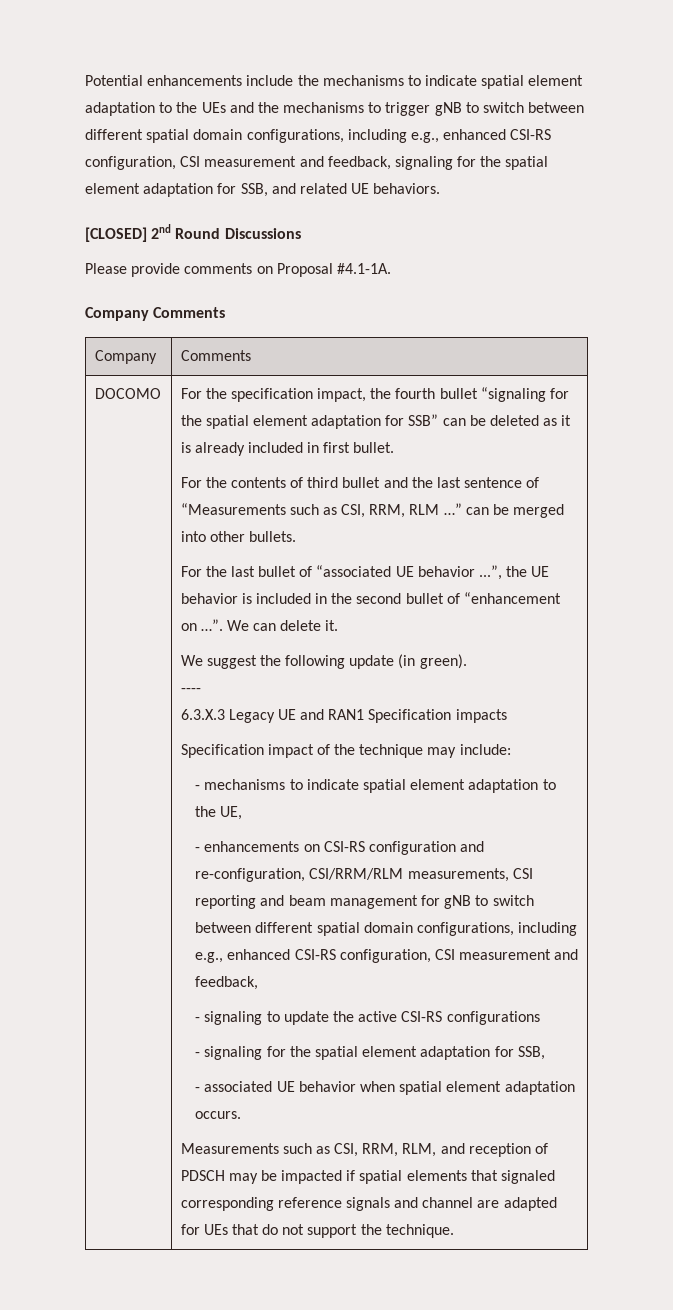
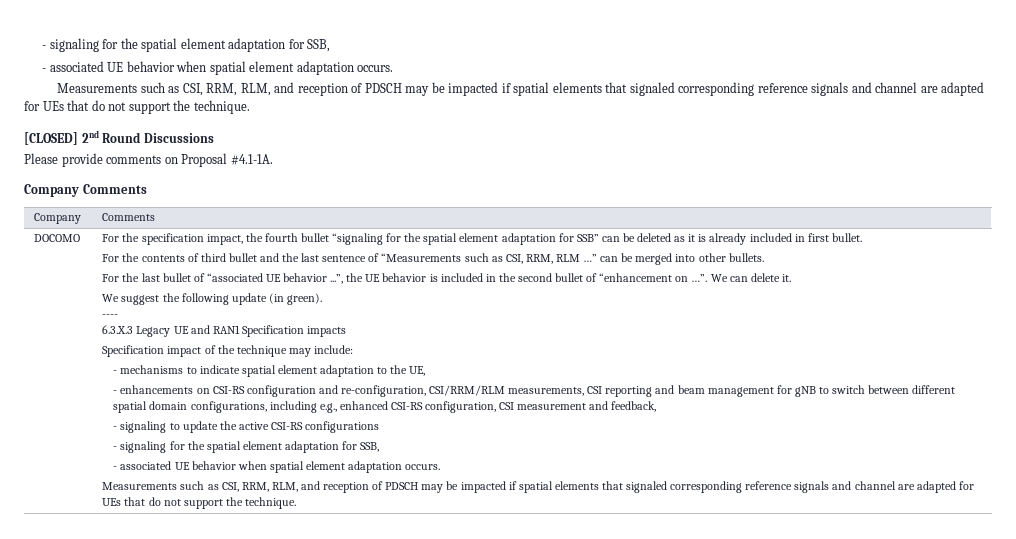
[85,75,584,89] [85,102,585,116] [85,129,552,143] [85,156,549,170] [85,183,441,197] Potential enhancements include the mechanisms to indicate spatial element adaptation to the UEs and the mechanisms to trigger gNB to switch between different spatial domain configurations, including e.g., enhanced CSI-RS configuration, CSI measurement and feedback, signaling for the spatial element adaptation for SSB, and related UE behaviors. -> [42,38,331,52] [42,61,394,75] [57,82,985,96] [24,100,250,114] - signaling for the spatial element adaptation for SSB, // - associated UE behavior when spatial element adaptation occurs. // Measurements such as CSI, RRM, RLM, and reception of PDSCH may be impacted if spatial elements that signaled corresponding reference signals and channel are adapted for UEs that do not support the technique.

